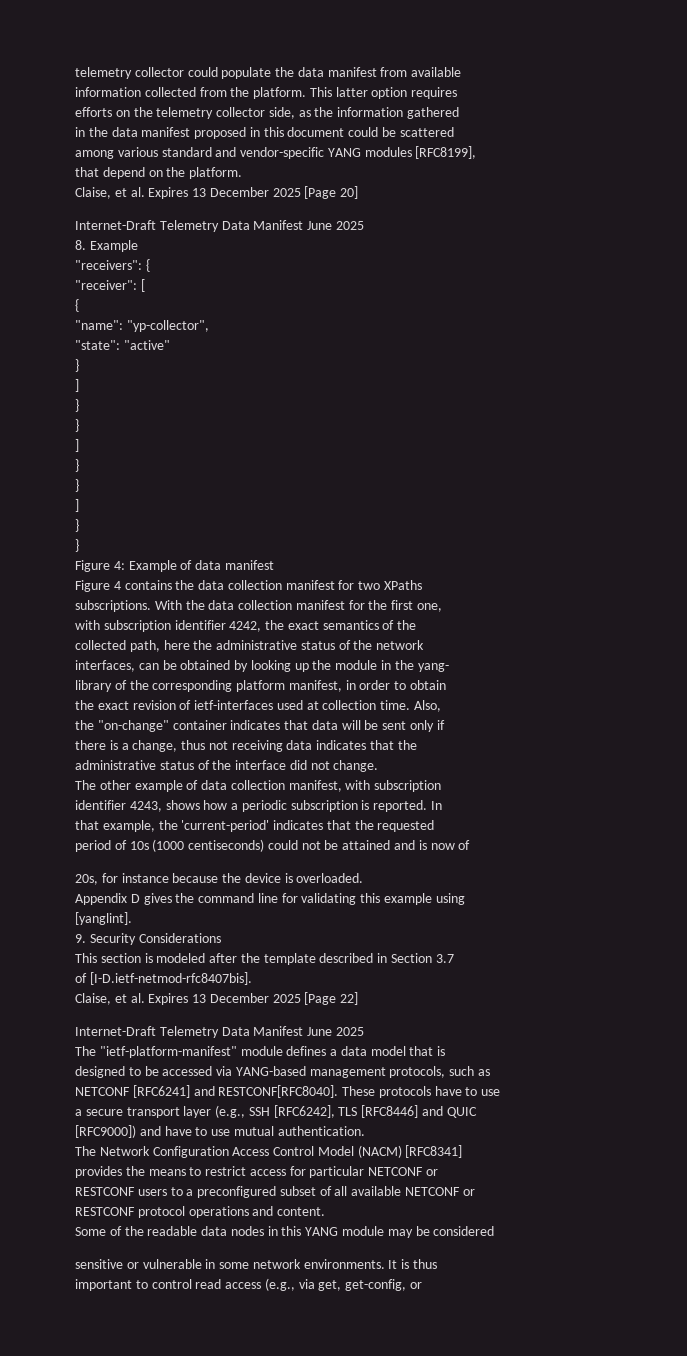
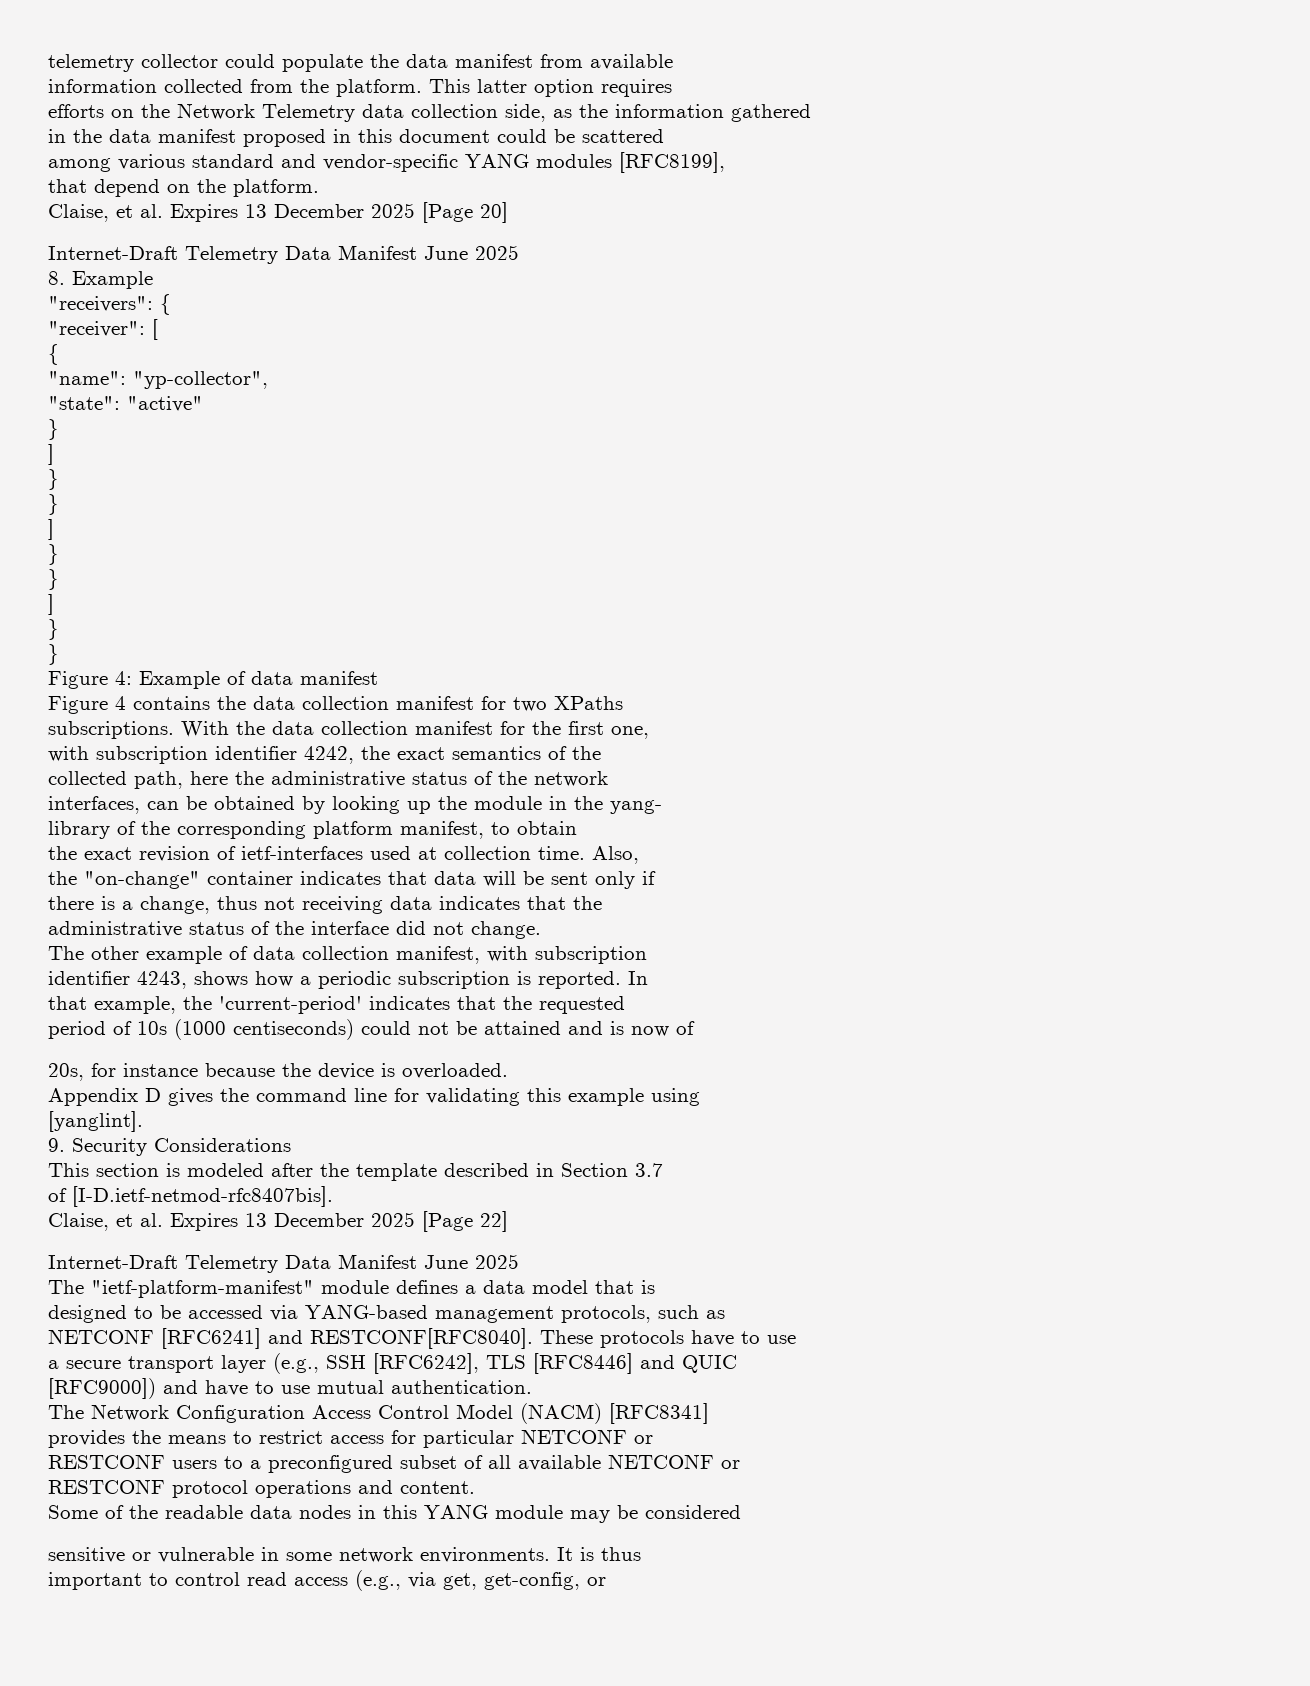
[156,107,266,119] telemetry collector -> [177,103,498,122] Network Telemetry data collection
[345,680,391,690] in order -> (484, 830) none

